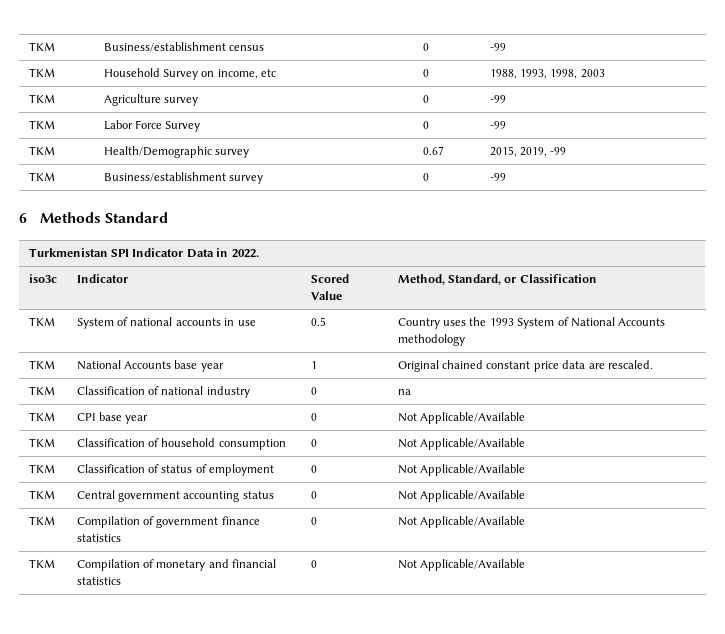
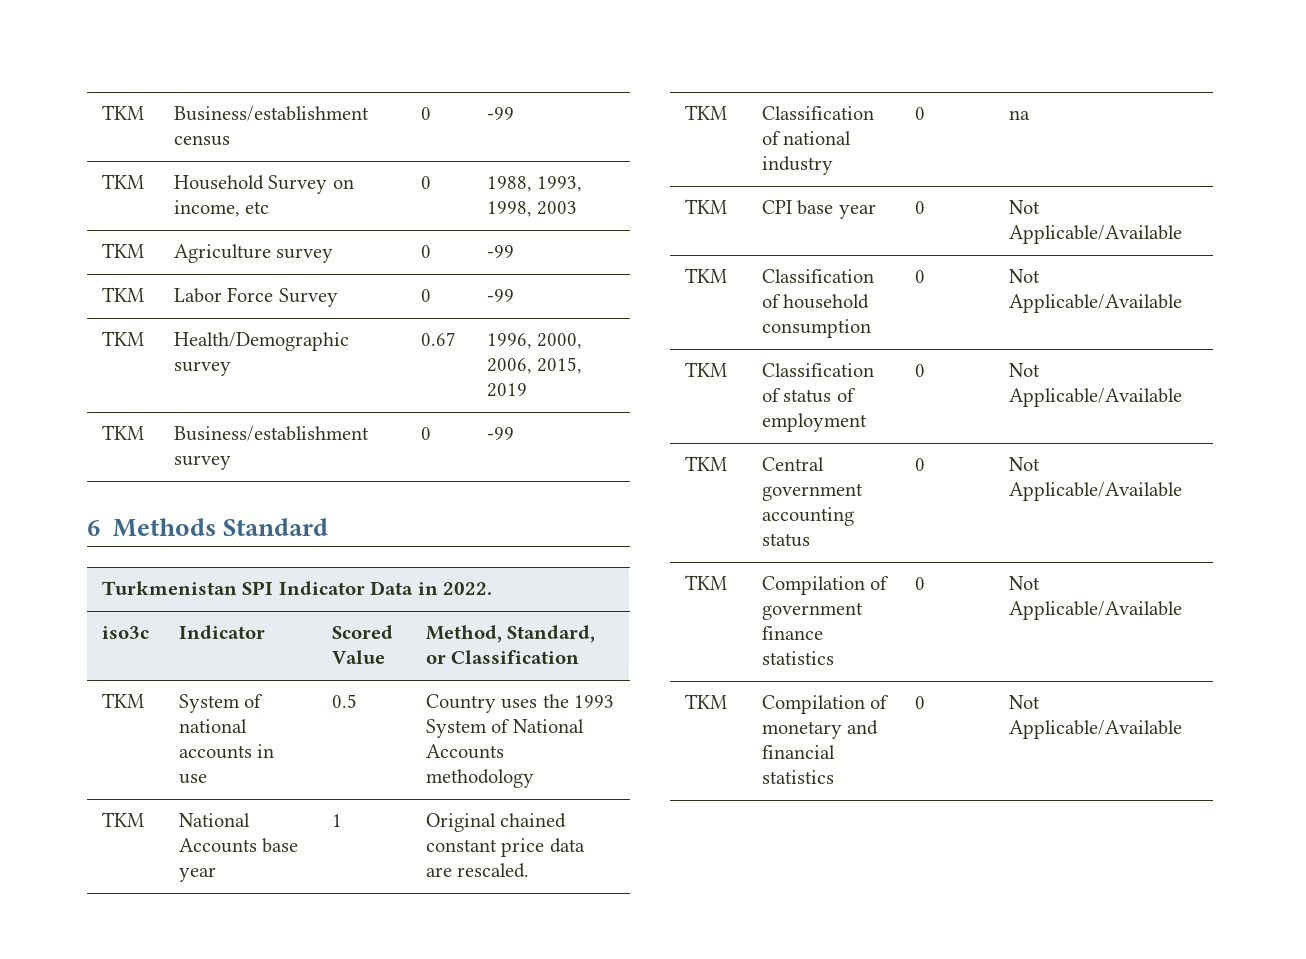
[489,146,567,157] 2015, 2019, -99 -> [486,333,583,349] [486,357,583,374] [486,383,527,397] 1996, 2000, 2006, 2015, 2019

